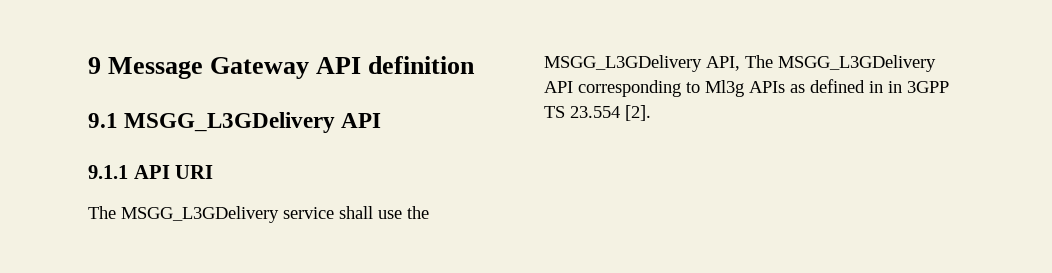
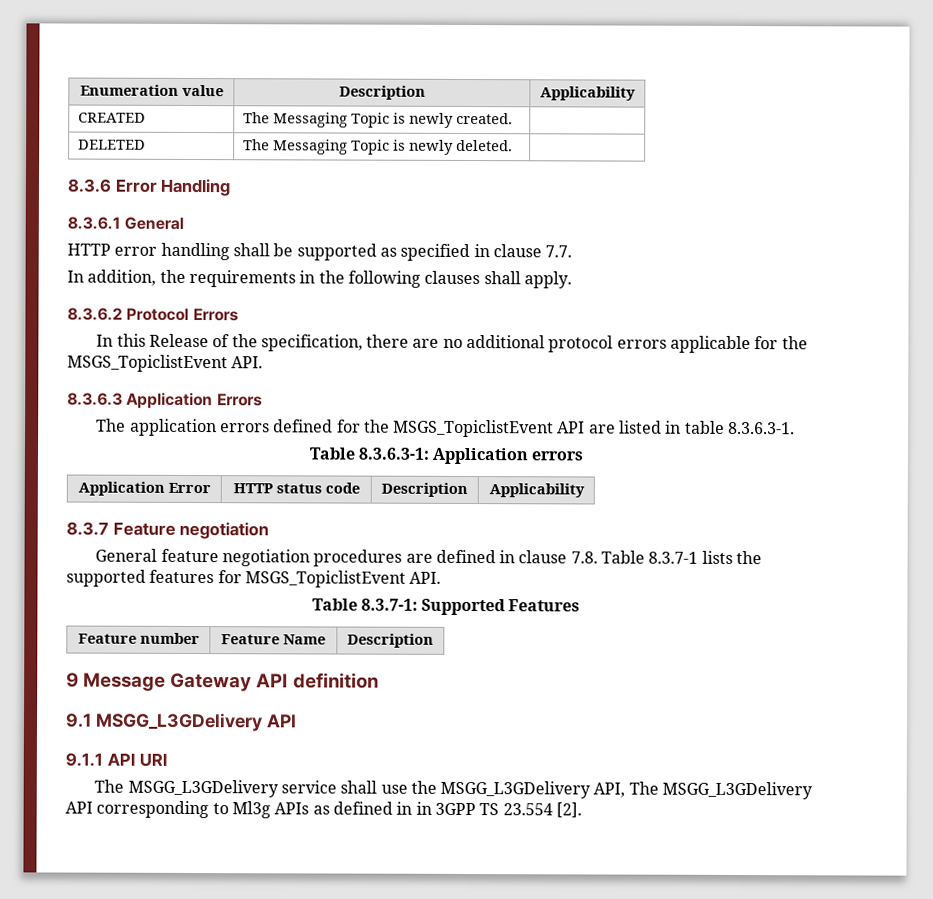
(88, 65) none -> [79,84,224,97] [338,85,426,100] [540,86,636,101] [78,112,147,123] [243,112,514,128] [78,139,147,150] [243,139,514,155] [67,178,231,197] [67,216,185,230] [67,242,573,262] [67,269,572,289] [67,307,239,322] [96,333,808,354] [67,354,264,373] [67,392,263,410] [96,418,796,438] [308,447,584,465] [77,481,211,496] [232,482,360,494] [381,482,468,498] [488,483,585,498] [66,521,270,540] [95,548,763,567] [66,569,442,588] [311,598,581,616] [77,632,200,645] [220,634,326,645] [347,633,434,648] Enumeration value | Description | Applicability // CREATED | The Messaging Topic is newly created. | // DELETED | The Messaging Topic is newly deleted. | // 8.3.6 Error Handling // 8.3.6.1 General // HTTP error handling shall be supported as specified in clause 7.7. // In addition, the requirements in the following clauses shall apply. // 8.3.6.2 Protocol Errors // In this Release of the specification, there are no additional protocol errors applicable for the MSGS_TopiclistEvent API. // 8.3.6.3 Application Errors // The application errors defined for the MSGS_TopiclistEvent API are listed in table 8.3.6.3-1. // Table 8.3.6.3-1: Application errors // Application Error | HTTP status code | Description | Applicability // 8.3.7 Feature negotiation // General feature negotiation procedures are defined in clause 7.8. Table 8.3.7-1 lists the supported features for MSGS_TopiclistEvent API. // Table 8.3.7-1: Supported Features // Feature number | Feature Name | Description //

